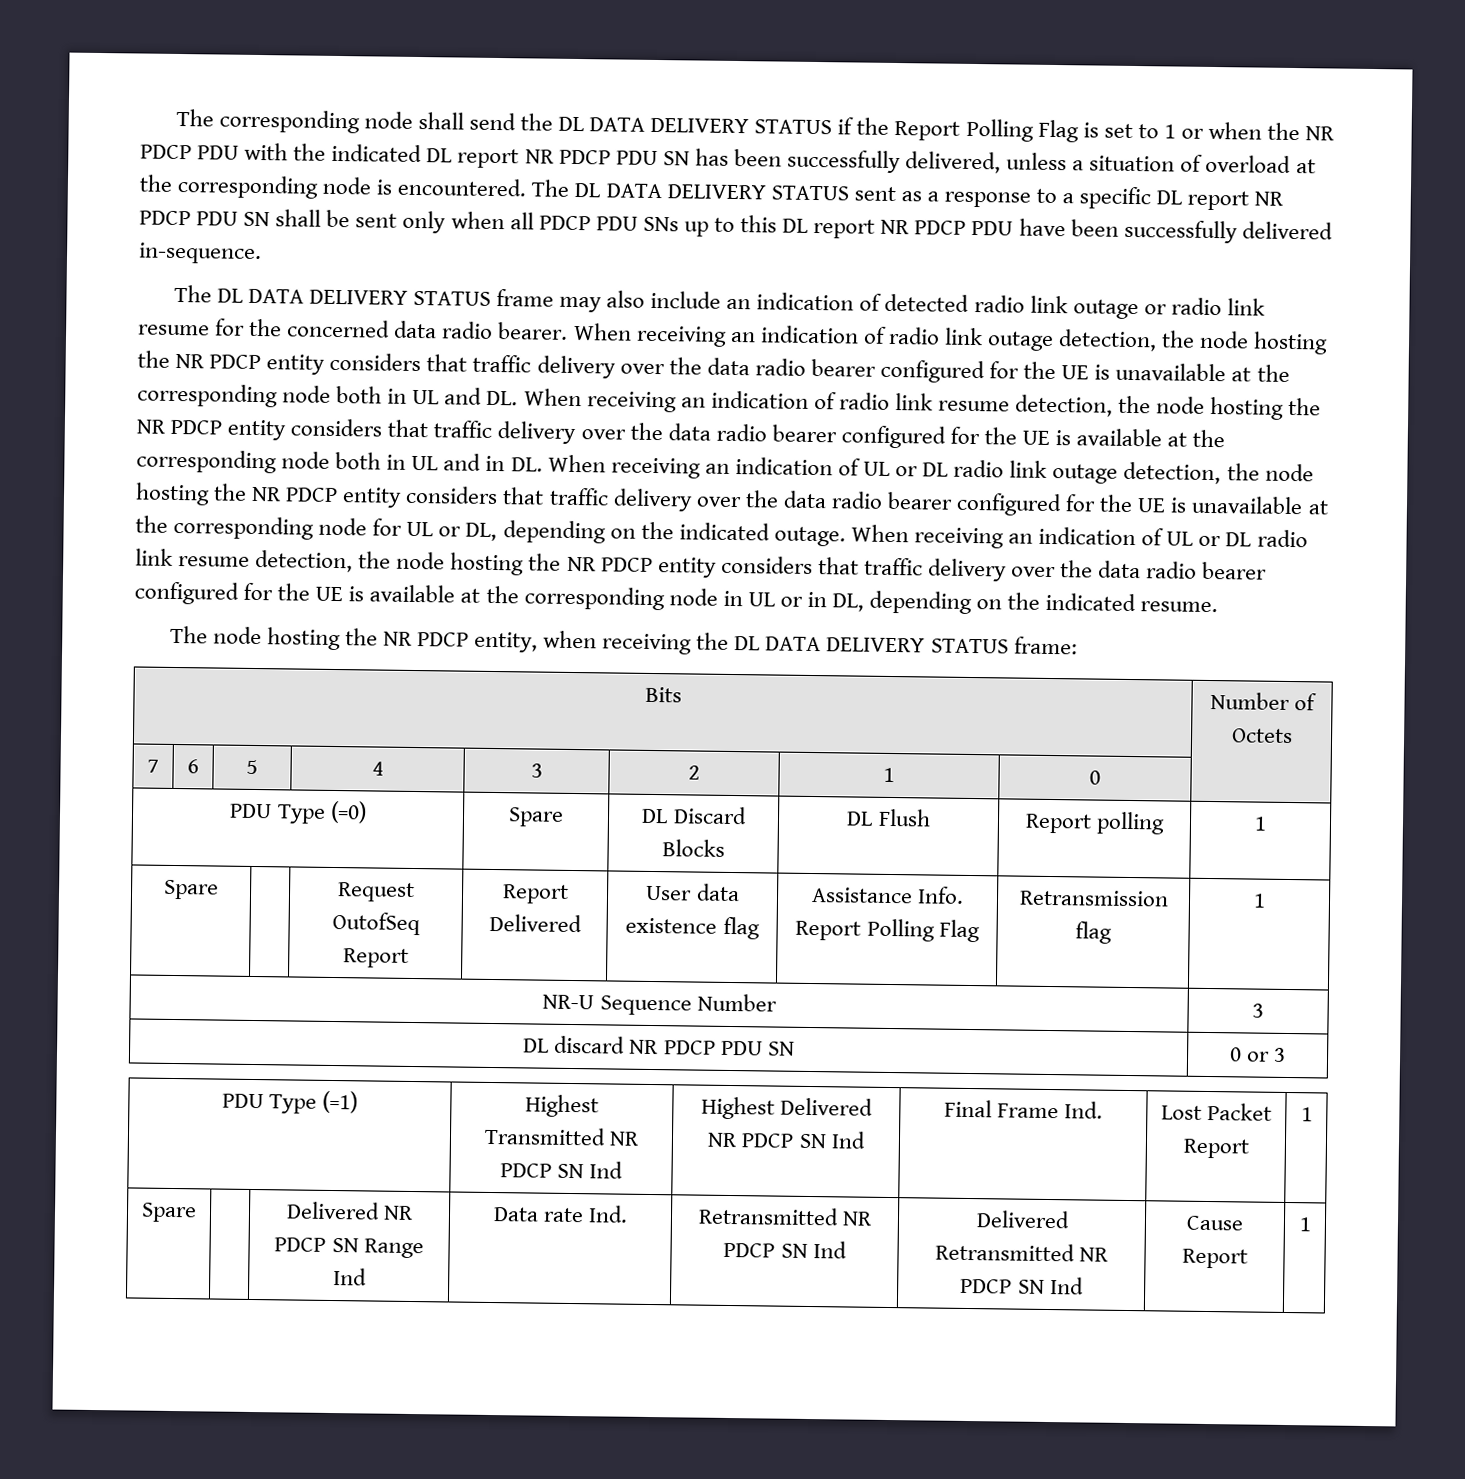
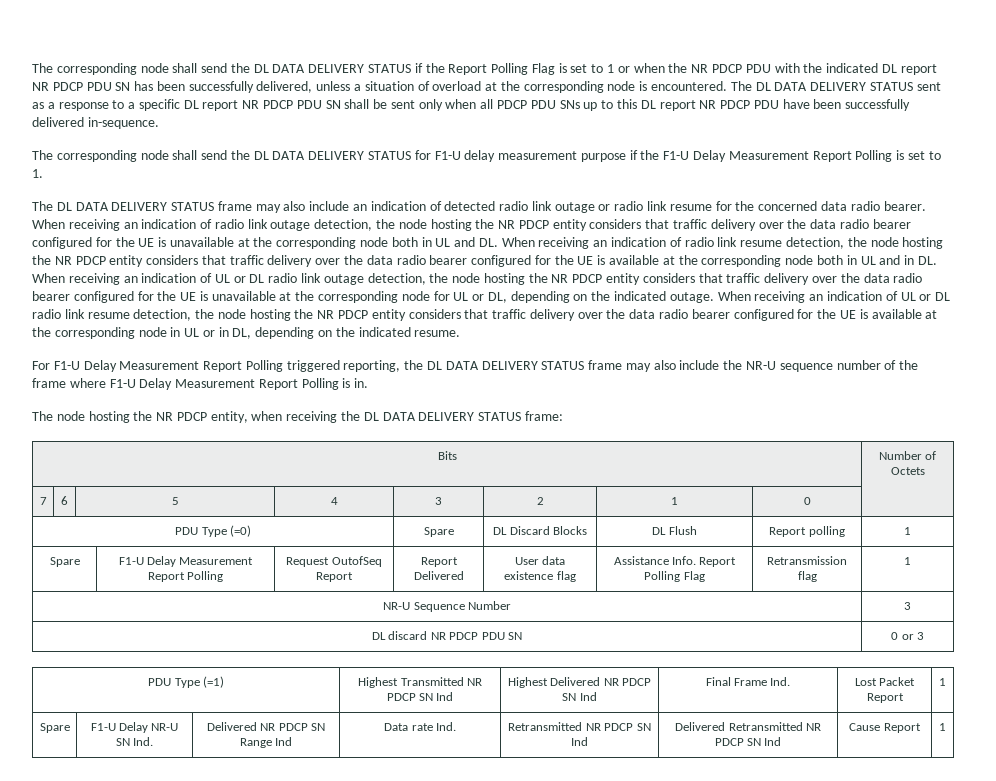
(262, 253) none -> [32,150,941,162] [32,169,43,178] // The corresponding node shall send the DL DATA DELIVERY STATUS for F1-U delay measurement purpose if the F1-U Delay Measurement Report Polling is set to 1.
(1219, 607) none -> [32,360,919,372] [32,378,369,390] // For F1-U Delay Measurement Report Polling triggered reporting, the DL DATA DELIVERY STATUS frame may also include the NR-U sequence number of the frame where F1-U Delay Measurement Report Polling is in.
(219, 889) none -> [118,556,254,567] [147,571,224,582] F1-U Delay Measurement Report Polling
(197, 1212) none -> [90,722,179,733] [115,737,154,746] F1-U Delay NR-U SN Ind.

